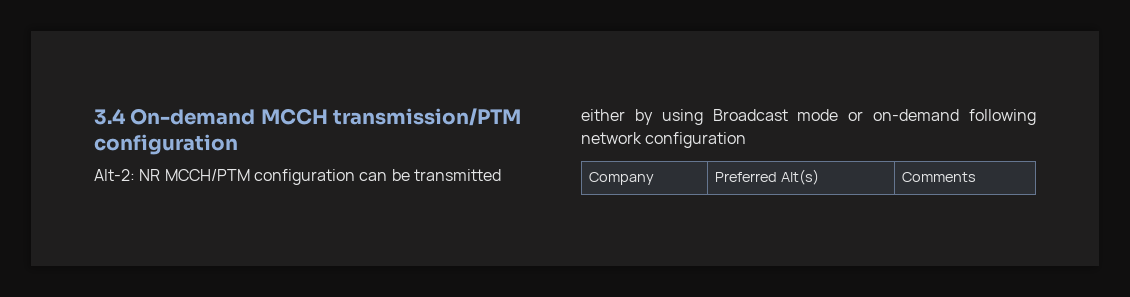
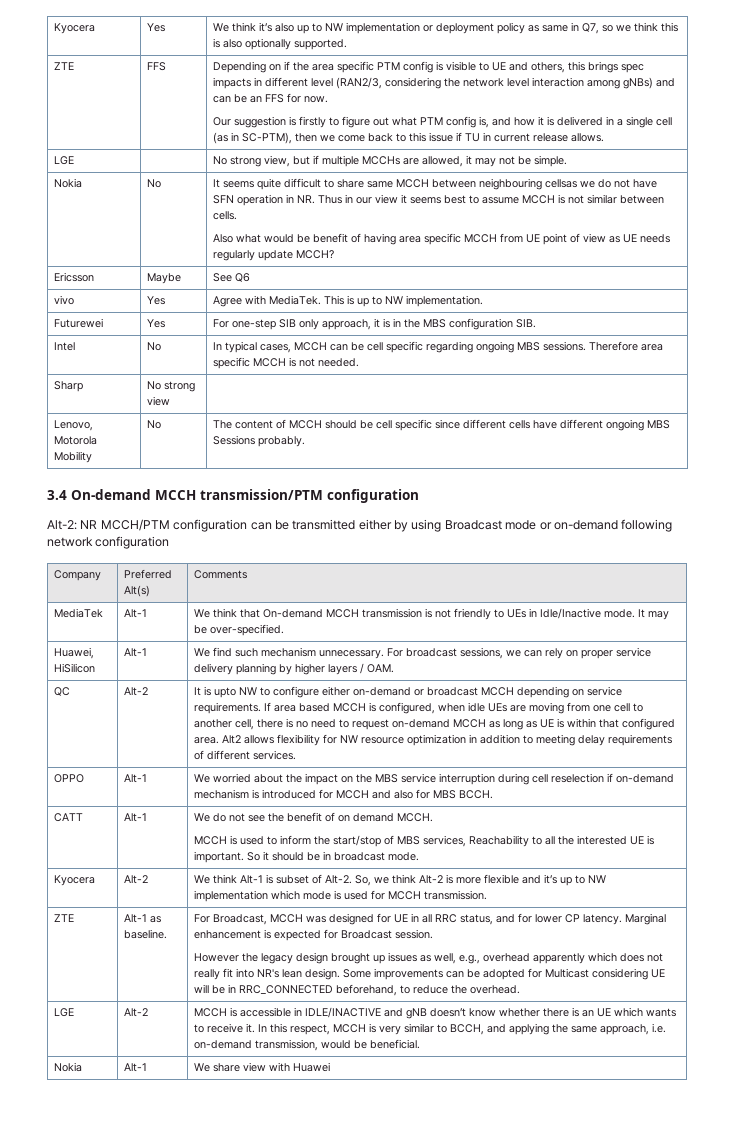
(94, 116) none -> [54,23,96,34] [147,23,166,32] [213,22,679,34] [213,38,348,50] [54,62,75,70] [147,62,167,71] [213,61,645,73] [213,77,676,89] [213,93,329,103] [213,116,673,128] [213,132,605,144] [54,156,75,165] [213,155,568,167] [54,178,83,188] [147,179,162,188] [213,178,658,190] [213,194,665,206] [213,211,238,220] [213,233,671,245] [213,250,335,261] [54,272,95,282] [147,273,182,284] [213,273,251,282] [54,295,75,305] [147,296,166,305] [213,295,484,307] [54,318,104,328] [147,319,166,328] [213,318,537,330] [54,342,76,351] [147,342,162,351] [213,341,664,353] [213,357,360,369] [54,381,84,392] [147,381,196,392] [147,396,171,406] [54,420,94,431] [54,436,98,445] [54,451,93,463] [147,420,162,429] [213,419,671,431] [213,435,306,447] Kyocera | Yes | We think it’s also up to NW implementation or deployment policy as same in Q7, so we think this is also optionally supported. // ZTE | FFS | Depending on if the area specific PTM config is visible to UE and others, this brings spec impacts in different level (RAN2/3, considering the network level interaction among gNBs) and can be an FFS for now. // Our suggestion is firstly to figure out what PTM config is, and how it is delivered in a single cell (as in SC-PTM), then we come back to this issue if TU in current release allows. // LGE | | No strong view, but if multiple MCCHs are allowed, it may not be simple. // Nokia | No | It seems quite difficult to share same MCCH between neighbouring cellsas we do not have SFN operation in NR. Thus in our view it seems best to assume MCCH is not similar between cells. // Also what would be benefit of having area specific MCCH from UE point of view as UE needs regularly update MCCH? // Ericsson | Maybe | See Q6 // vivo | Yes | Agree with MediaTek. This is up to NW implementation. // Futurewei | Yes | For one-step SIB only approach, it is in the MBS configuration SIB. // Intel | No | In typical cases, MCCH can be cell specific regarding ongoing MBS sessions. Therefore area specific MCCH is not needed. // Sharp | No strong view | // Lenovo, Motorola Mobility | No | The content of MCCH should be cell specific since different cells have different ongoing MBS Sessions probably. //
(977, 177) none -> [54,608,104,618] [124,609,148,618] [194,608,670,620] [194,624,285,636] [54,647,95,659] [54,663,96,673] [124,648,148,657] [194,647,652,659] [194,663,395,675] [54,687,71,696] [124,687,149,696] [194,686,623,698] [194,702,644,714] [194,718,676,730] [194,734,673,746] [194,750,297,760] [54,774,85,783] [124,774,148,783] [194,773,675,785] [194,789,494,799] [54,813,84,822] [124,813,148,822] [194,812,434,822] [194,835,655,847] [194,851,420,863] [54,875,96,886] [124,875,149,884] [194,874,607,886] [194,890,488,902] [54,914,75,922] [124,914,162,923] [124,929,168,939] [194,913,667,925] [194,929,434,941] [194,952,664,964] [194,968,666,980] [194,984,521,996] [54,1008,75,1017] [124,1008,149,1017] [194,1007,677,1019] [194,1023,667,1035] [194,1039,421,1051] [54,1062,83,1072] [124,1063,148,1072] [194,1062,331,1072] // MediaTek | Alt-1 | We think that On-demand MCCH transmission is not friendly to UEs in Idle/Inactive mode. It may be over-specified. // Huawei, HiSilicon | Alt-1 | We find such mechanism unnecessary. For broadcast sessions, we can rely on proper service delivery planning by higher layers / OAM. // QC | Alt-2 | It is upto NW to configure either on-demand or broadcast MCCH depending on service requirements. If area based MCCH is configured, when idle UEs are moving from one cell to another cell, there is no need to request on-demand MCCH as long as UE is within that configured area. Alt2 allows flexibility for NW resource optimization in addition to meeting delay requirements of different services. // OPPO | Alt-1 | We worried about the impact on the MBS service interruption during cell reselection if on-demand mechanism is introduced for MCCH and also for MBS BCCH. // CATT | Alt-1 | We do not see the benefit of on demand MCCH. // MCCH is used to inform the start/stop of MBS services, Reachability to all the interested UE is important. So it should be in broadcast mode. // Kyocera | Alt-2 | We think Alt-1 is subset of Alt-2. So, we think Alt-2 is more flexible and it’s up to NW implementation which mode is used for MCCH transmission. // ZTE | Alt-1 as baseline. | For Broadcast, MCCH was designed for UE in all RRC status, and for lower CP latency. Marginal enhancement is expected for Broadcast session. // However the legacy design brought up issues as well, e.g., overhead apparently which does not really fit into NR's lean design. Some improvements can be adopted for Multicast considering UE will be in RRC_CONNECTED beforehand, to reduce the overhead. // LGE | Alt-2 | MCCH is accessible in IDLE/INACTIVE and gNB doesn’t know whether there is an UE which wants to receive it. In this respect, MCCH is very similar to BCCH, and applying the same approach, i.e. on-demand transmission, would be beneficial. // Nokia | Alt-1 | We share view with Huawei

